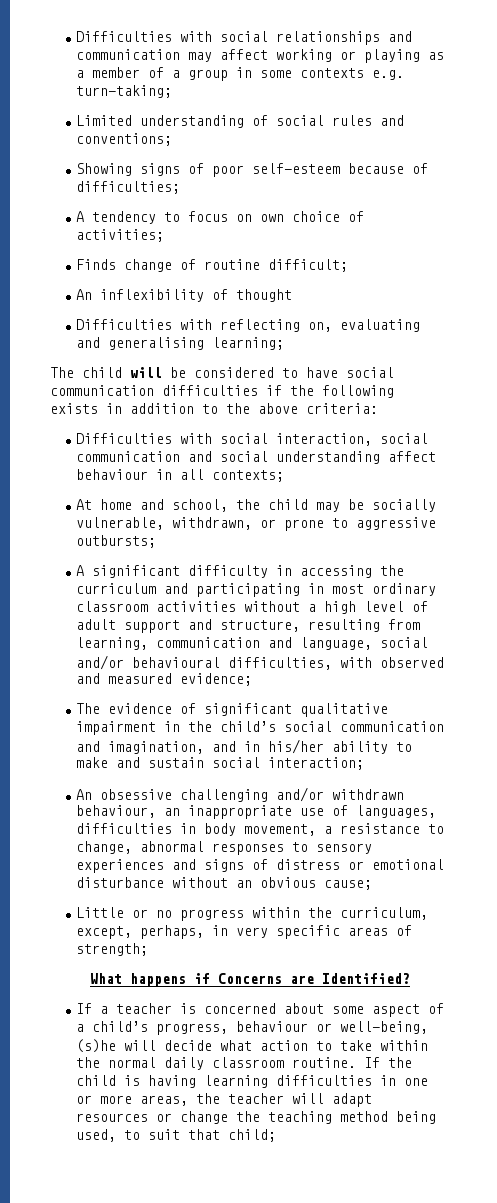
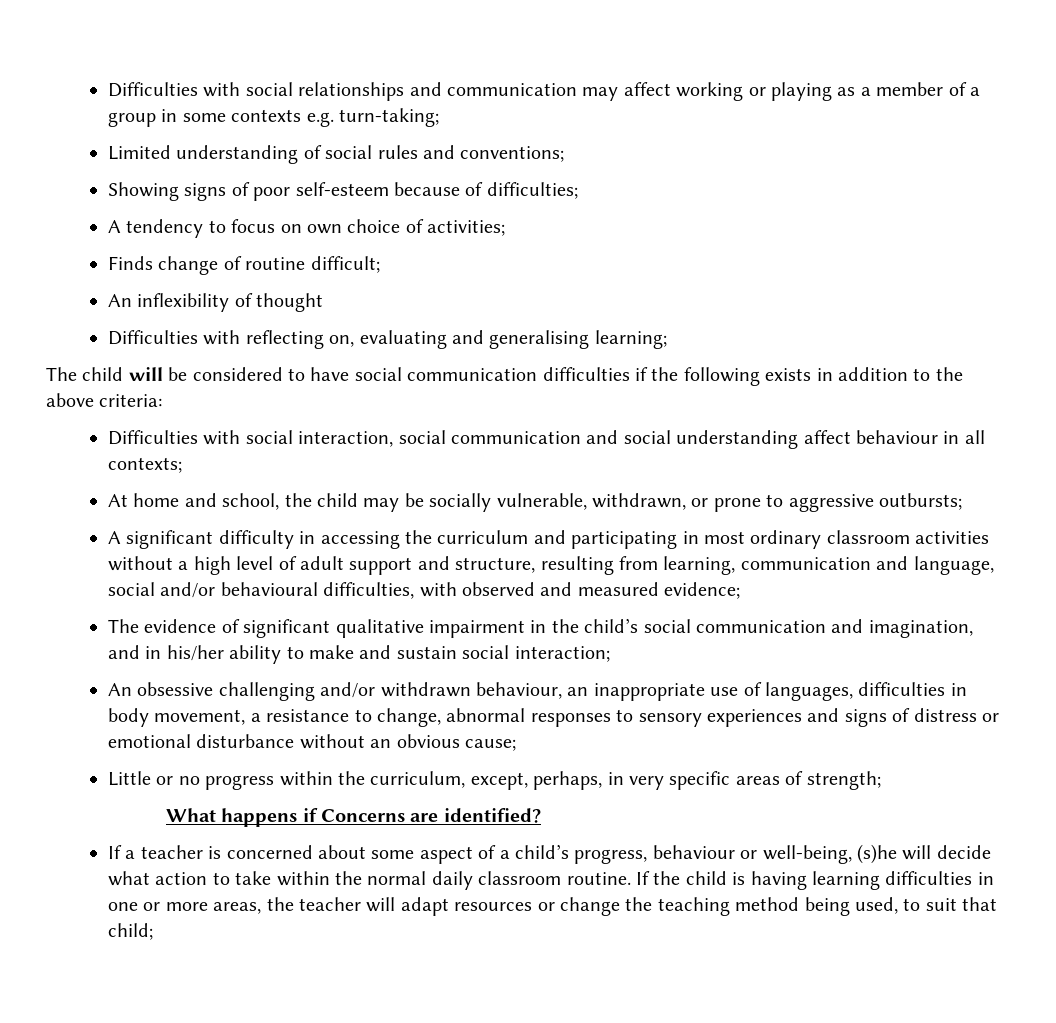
[322,973,411,984] Identified? -> [443,808,541,823] identified?

